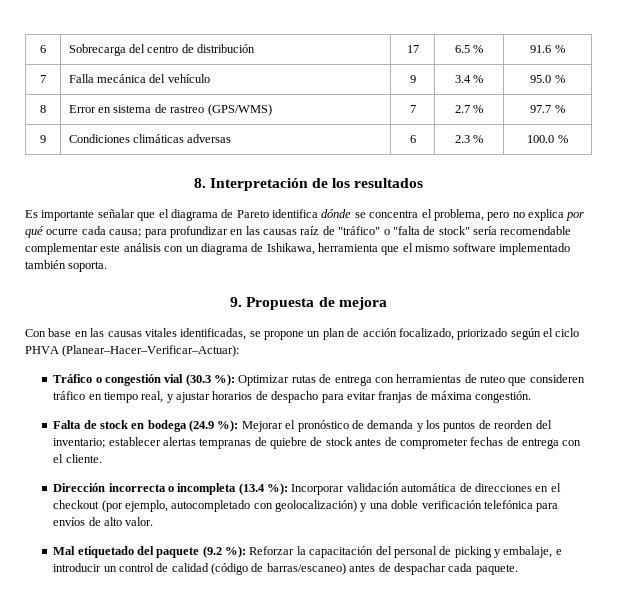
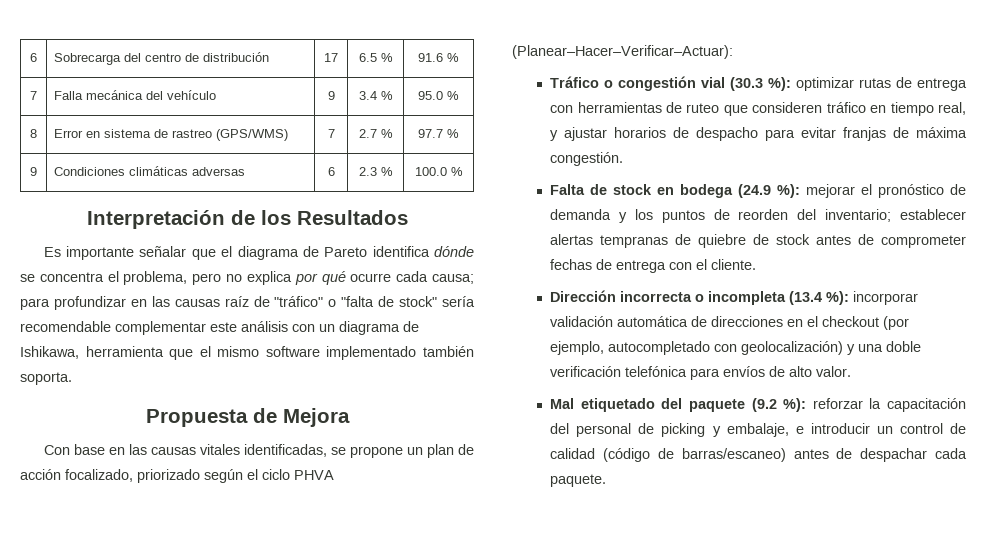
[193,178,206,188] 8. -> (463, 171) none
[354,178,424,188] resultados -> [296,210,408,225] Resultados
[230,297,243,307] 9. -> (72, 378) none
[338,297,387,310] mejora -> [282,408,350,427] Mejora
[238,375,290,386] Optimizar -> [796,77,855,91] optimizar
[241,421,283,432] Mejorar -> [806,184,856,198] mejorar
[291,484,345,495] Incorporar -> [853,291,919,305] incorporar
[249,546,295,555] Reforzar -> [812,398,863,409] reforzar

